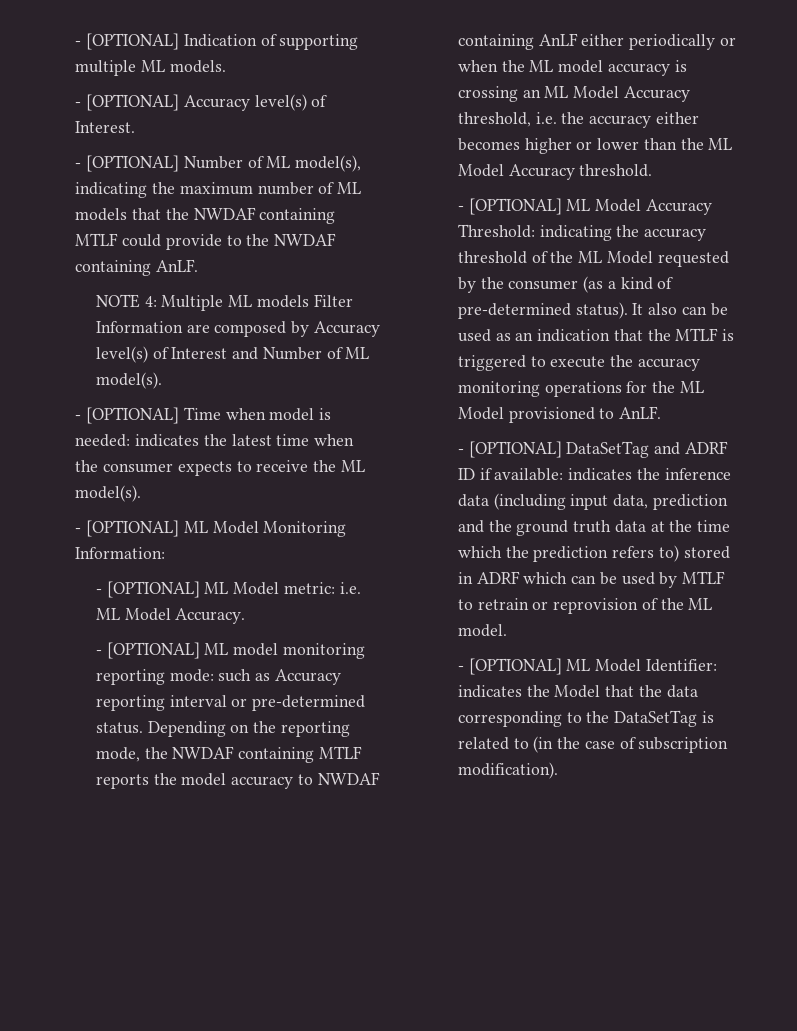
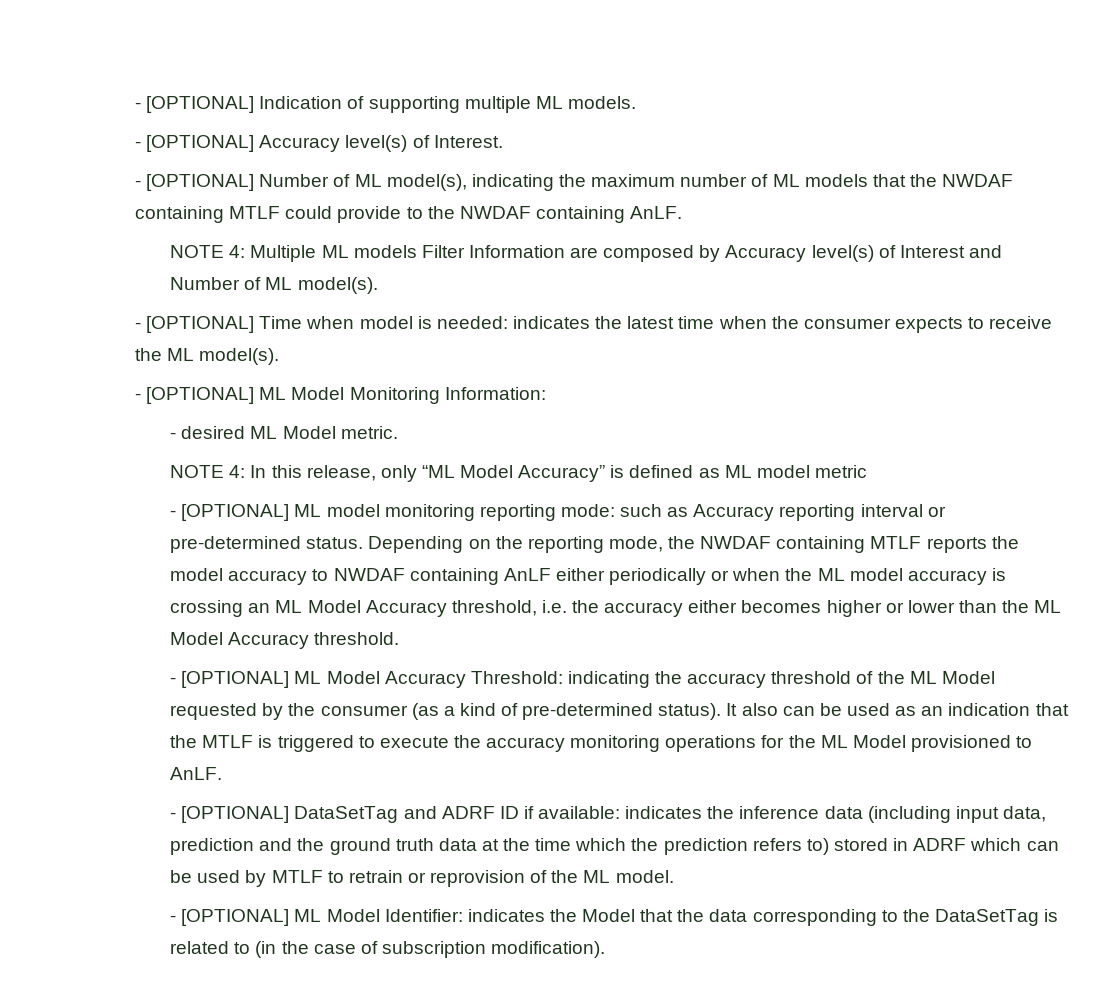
[106,581,361,598] [95,608,246,624] [OPTIONAL] ML Model metric: i.e. ML Model Accuracy. -> [181,426,398,439] [170,465,868,482] desired ML Model metric. // NOTE 4: In this release, only “ML Model Accuracy” is defined as ML model metric

